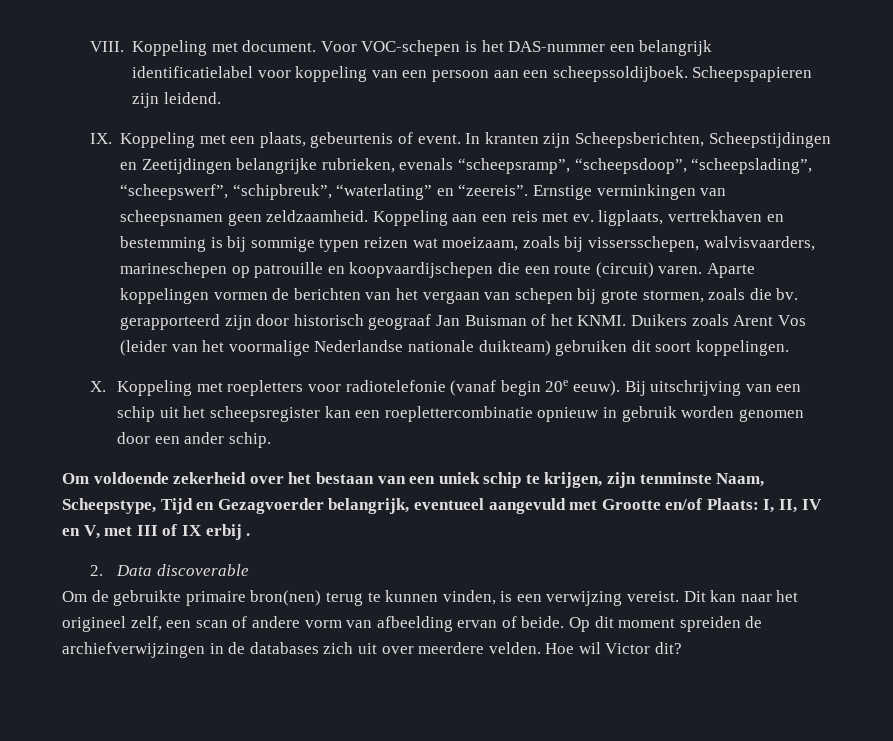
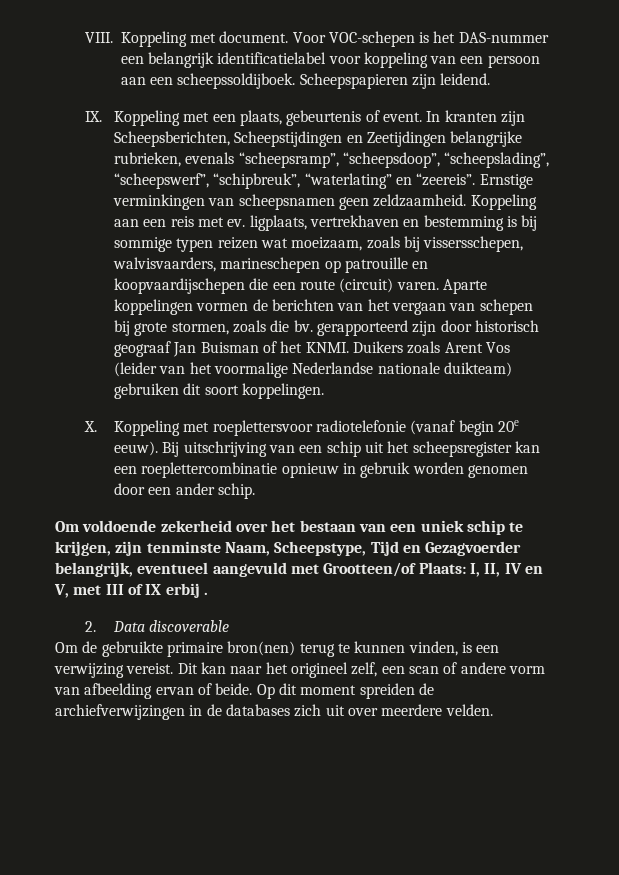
[227,380,342,396] roepletters voor -> [212,420,313,436] roeplettersvoor
[601,498,703,510] Grootte en/of -> [323,562,417,577] Grootteen/of
[545,642,683,654] Hoe wil Victor dit? -> (493, 710) none

